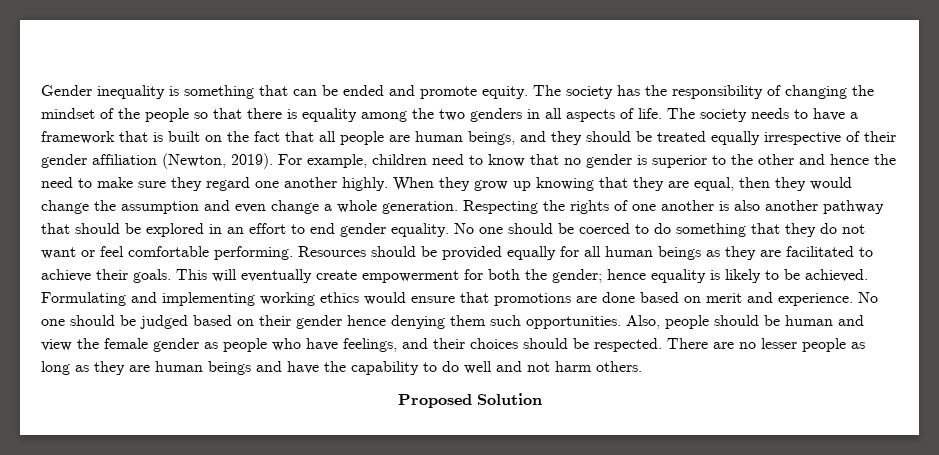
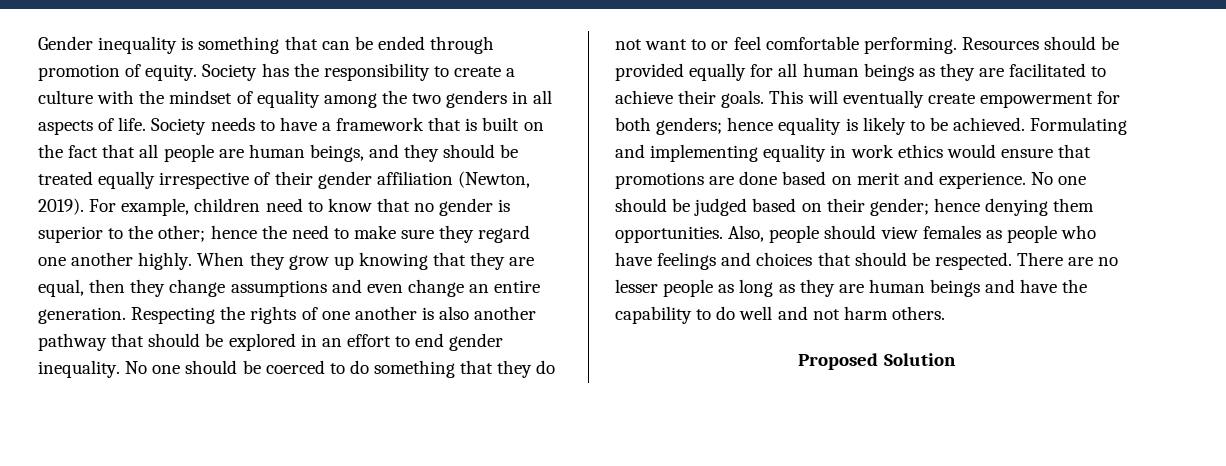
[389,85,874,99] [41,108,297,122] and promote equity. The society has the responsibility of changing the mindset of the people so that there is -> [430,36,495,54] [38,63,516,81] [38,90,253,104] through promotion of equity. Society has the responsibility to create a culture with the mindset of
[667,108,747,122] The society -> [151,118,207,135] Society
[758,154,825,165] other and -> [158,225,206,242] other;
[810,177,852,190] [41,200,199,214] would change the assumption -> [169,279,327,297] change assumptions
[324,200,377,213] a whole -> [469,280,541,293] an entire
[391,223,449,237] equality. -> [38,360,120,378] inequality.
(76, 253) none -> [691,39,707,50] to
[525,269,602,283] the gender; -> [656,117,723,135] genders;
[260,292,315,306] working -> [763,144,894,162] equality in work
[296,315,342,329] gender -> [869,198,929,216] gender;
[490,315,521,326] such -> (1095, 205) none
[764,315,864,326] [41,338,518,352] be human and view the female gender as people who have feelings, and their choices -> [880,225,1097,243] [615,252,851,270] view females as people who have feelings and choices that

